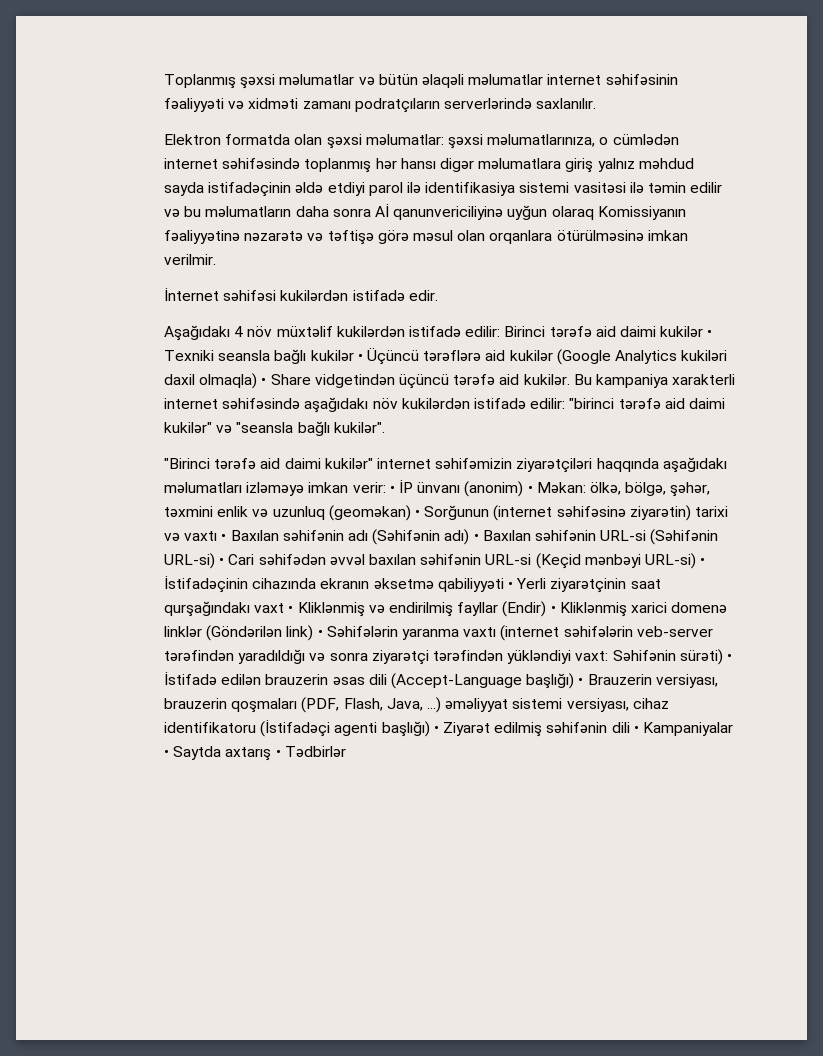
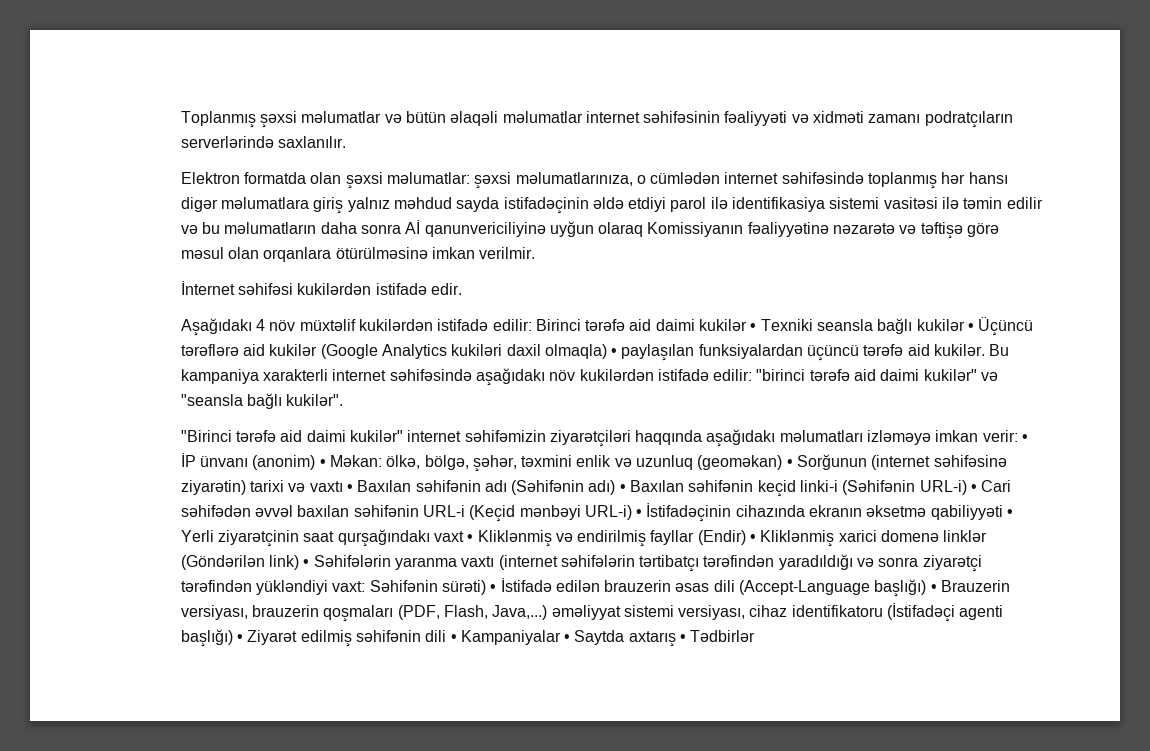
[270,374,395,388] Share vidgetindən -> [621,344,803,361] paylaşılan funksiyalardan
[600,529,719,545] [164,553,216,569] URL-si (Səhifənin URL-si) -> [757,480,967,497] keçid linki-i (Səhifənin URL-i)
[485,554,532,565] URL-si -> [422,505,465,517] URL-i
[644,553,696,569] URL-si) -> [584,505,632,520] URL-i)
[636,626,713,637] veb-server -> [639,555,700,572] tərtibatçı
[386,697,441,713] Java, ...) -> [492,605,548,620] Java,...)

